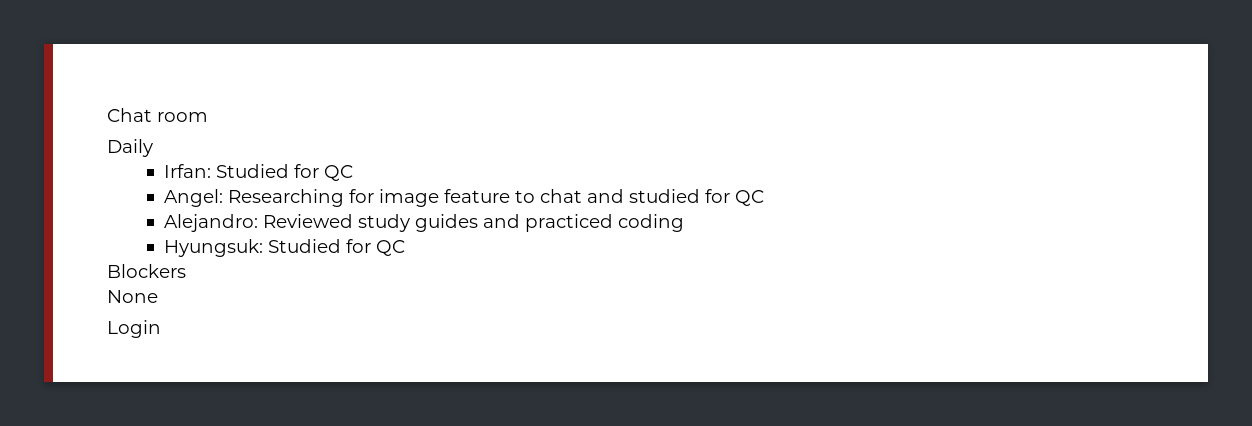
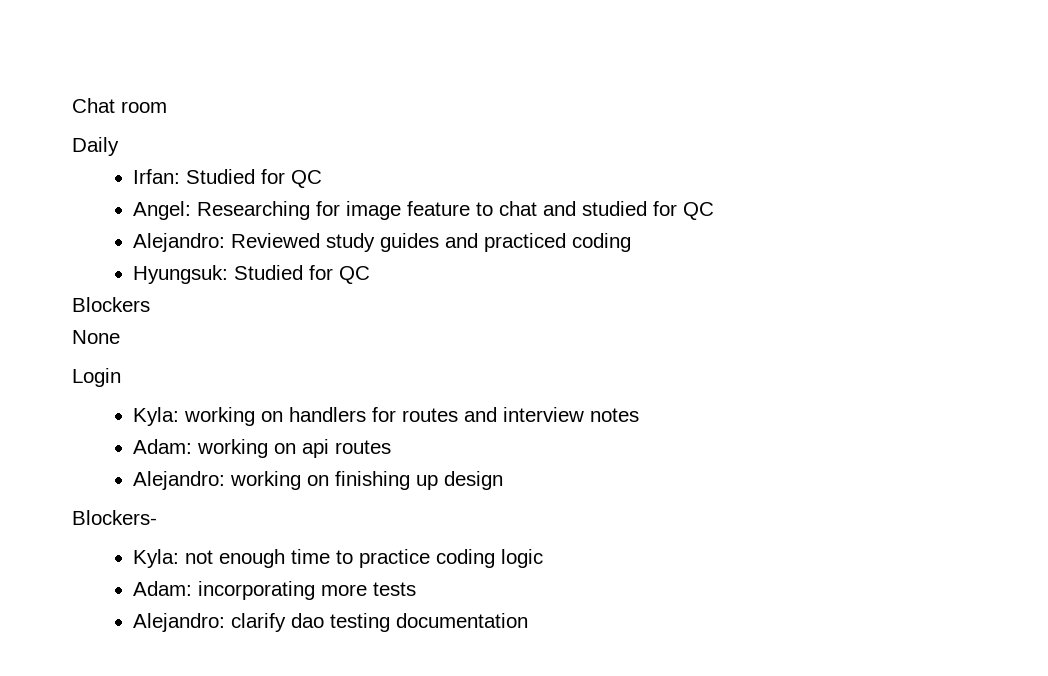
(161, 329) none -> [133,407,640,426] [133,439,392,458] [133,471,504,490] [72,510,157,525] [133,549,544,568] [133,581,417,600] [133,613,529,632] // Kyla: working on handlers for routes and interview notes // Adam: working on api routes // Alejandro: working on finishing up design // Blockers- // Kyla: not enough time to practice coding logic // Adam: incorporating more tests // Alejandro: clarify dao testing documentation

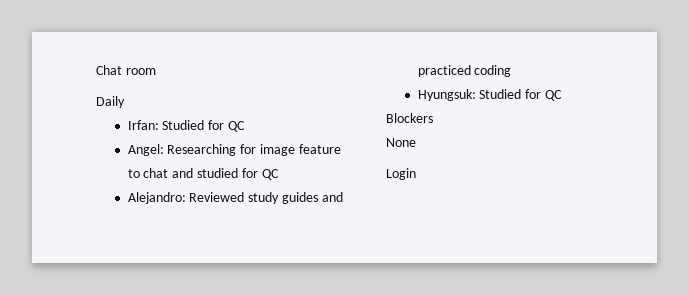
[133,407,640,426] [133,439,392,458] [133,471,504,490] [72,510,157,525] [133,549,544,568] [133,581,417,600] [133,613,529,632] // Kyla: working on handlers for routes and interview notes // Adam: working on api routes // Alejandro: working on finishing up design // Blockers- // Kyla: not enough time to practice coding logic // Adam: incorporating more tests // Alejandro: clarify dao testing documentation -> (416, 174) none

